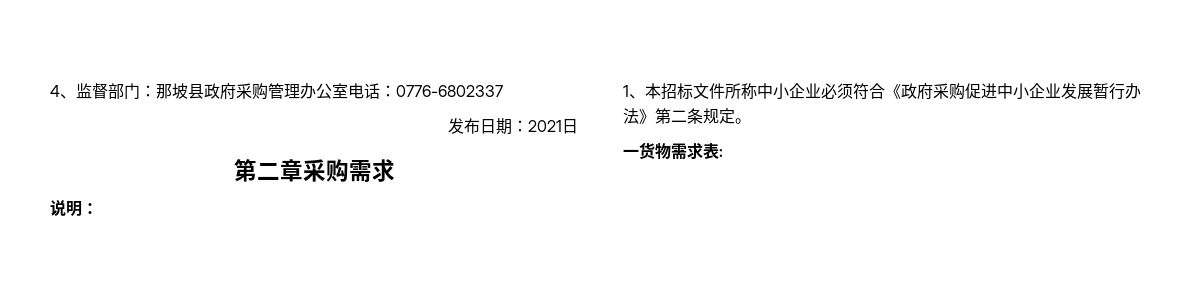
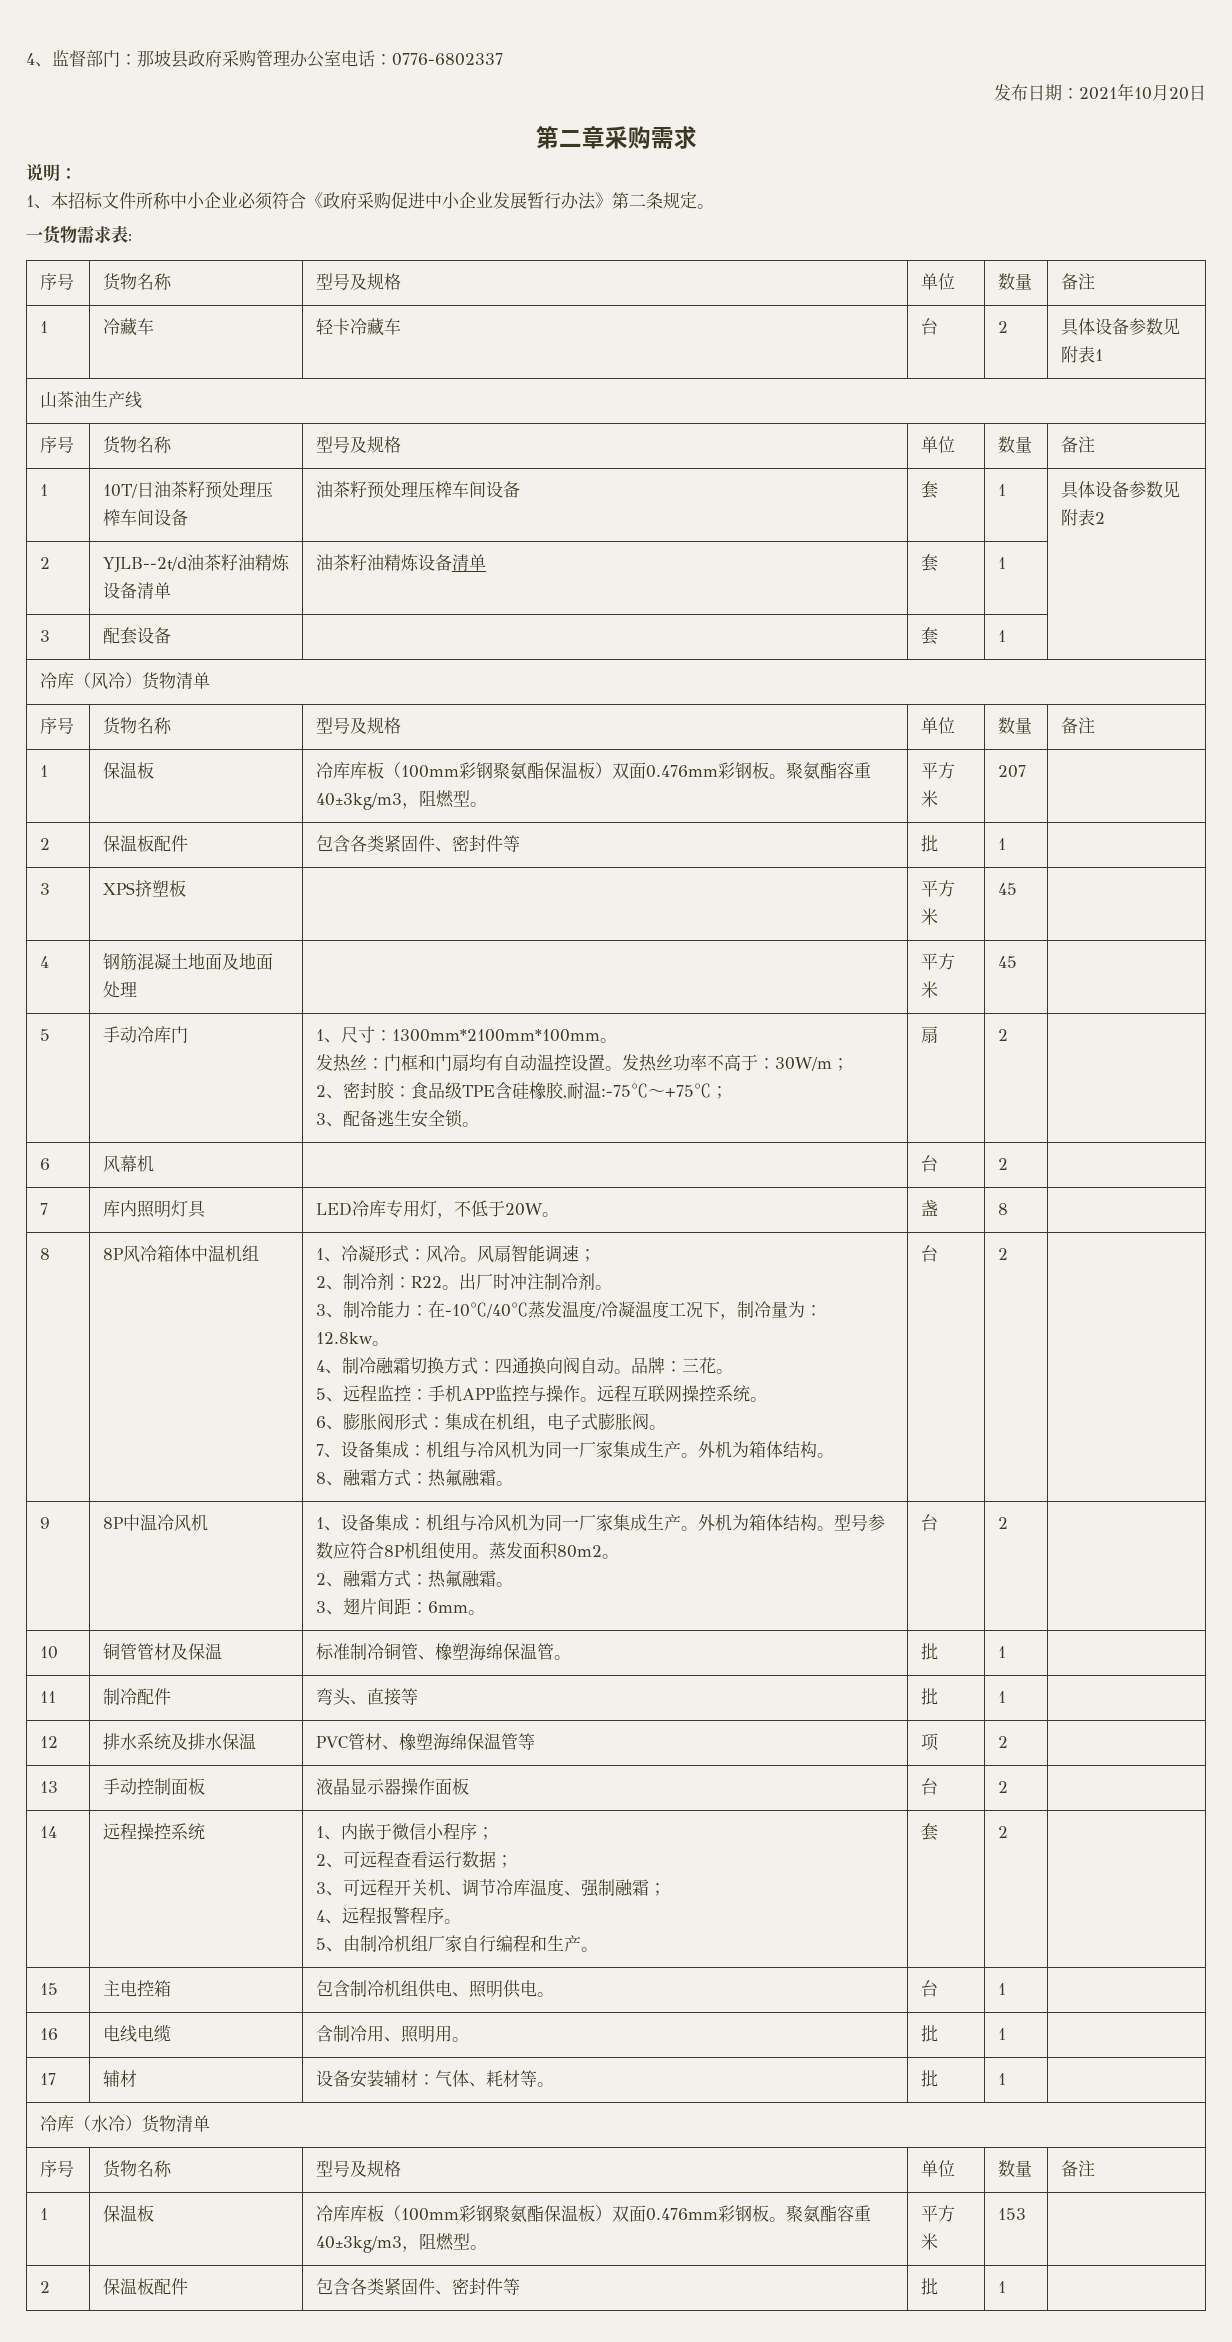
(562, 126) none -> [1117,83,1189,101] 年10月20
(723, 153) none -> [39,273,74,290] [102,273,172,291] [315,273,401,290] [920,273,955,290] [997,273,1032,290] [1060,273,1095,290] [39,321,48,333] [102,318,154,336] [315,318,401,336] [920,318,938,335] [997,321,1008,333] [1060,318,1180,336] [1060,346,1103,363] [39,391,142,409] [39,436,74,453] [102,436,172,454] [315,436,401,453] [920,436,955,453] [997,436,1032,453] [1060,436,1095,453] [39,484,48,496] [102,480,273,499] [102,509,188,526] [315,480,520,499] [920,481,938,499] [997,484,1006,496] [1060,481,1180,499] [1060,509,1105,526] [39,557,50,569] [102,553,290,572] [102,582,171,599] [315,553,486,571] [920,554,938,572] [997,557,1006,569] [39,630,50,642] [102,627,171,645] [920,627,938,645] [997,630,1006,642] [39,672,210,690] [39,717,74,734] [102,717,172,735] [315,717,401,734] [920,717,955,734] [997,717,1032,734] [1060,717,1095,734] [39,765,48,777] [102,762,154,779] [315,762,871,780] [315,790,487,810] [920,762,955,779] [920,790,938,807] [997,765,1026,778] [39,838,50,850] [102,835,188,852] [315,835,520,852] [920,835,938,852] [997,838,1006,850] [39,883,50,895] [102,880,186,897] [920,880,955,897] [920,908,938,925] [997,883,1017,895] [39,956,49,968] [102,953,273,971] [102,981,137,998] [920,953,955,970] [920,981,938,998] [997,956,1017,968] [39,1029,50,1041] [102,1026,188,1043] [315,1026,617,1043] [315,1054,849,1072] [315,1082,728,1099] [315,1109,479,1128] [920,1026,938,1043] [997,1029,1008,1041] [39,1158,50,1170] [102,1155,154,1173] [920,1155,938,1172] [997,1158,1008,1170] [39,1203,48,1215] [102,1200,206,1218] [315,1200,559,1219] [920,1200,938,1216] [997,1203,1008,1215] [39,1248,50,1260] [102,1245,259,1263] [315,1245,596,1263] [315,1273,612,1291] [315,1301,822,1320] [315,1332,389,1346] [315,1357,733,1375] [315,1385,767,1403] [315,1413,666,1432] [315,1441,834,1459] [315,1469,513,1487] [920,1245,938,1262] [997,1248,1008,1260] [39,1517,50,1529] [102,1514,208,1532] [315,1514,885,1532] [315,1542,619,1560] [315,1570,513,1588] [315,1598,485,1615] [920,1514,938,1531] [997,1517,1008,1529] [39,1646,58,1659] [102,1643,222,1661] [315,1643,571,1661] [920,1643,938,1660] [997,1646,1006,1658] [39,1691,56,1703] [102,1688,171,1705] [315,1688,418,1706] [920,1688,938,1705] [997,1691,1006,1703] [39,1736,58,1748] [102,1733,256,1750] [315,1733,535,1751] [920,1733,939,1751] [997,1736,1008,1748] [39,1781,58,1793] [102,1778,205,1795] [315,1778,469,1795] [920,1778,938,1795] [997,1781,1008,1793] [39,1826,57,1838] [102,1823,205,1840] [315,1823,494,1840] [315,1851,513,1868] [315,1879,666,1897] [315,1907,461,1924] [315,1935,598,1953] [920,1823,938,1841] [997,1826,1008,1838] [39,1983,58,1995] [102,1980,171,1997] [315,1980,554,1998] [920,1980,938,1997] [997,1983,1006,1995] [39,2028,58,2040] [102,2025,171,2043] [315,2025,469,2043] [920,2025,938,2042] [997,2028,1006,2040] [39,2073,56,2085] [102,2070,137,2088] [315,2070,554,2088] [920,2070,938,2087] [997,2073,1006,2085] [39,2115,210,2133] [39,2160,74,2177] [102,2160,172,2178] [315,2160,401,2177] [920,2160,955,2177] [997,2160,1032,2177] [1060,2160,1095,2177] [39,2208,48,2220] [102,2205,154,2222] [315,2205,871,2223] [315,2233,487,2253] [920,2205,955,2222] [920,2233,938,2250] [997,2208,1026,2220] [39,2281,50,2293] [102,2278,188,2295] [315,2278,520,2295] [920,2278,938,2295] [997,2281,1006,2293] // 序号 | 货物名称 | 型号及规格 | 单位 | 数量 | 备注 // 1 | 冷藏车 | 轻卡冷藏车 | 台 | 2 | 具体设备参数见附表1 // 山茶油生产线 // 序号 | 货物名称 | 型号及规格 | 单位 | 数量 | 备注 // 1 | 10T/日油茶籽预处理压榨车间设备 | 油茶籽预处理压榨车间设备 | 套 | 1 | 具体设备参数见附表2 // 2 | YJLB--2t/d油茶籽油精炼设备清单 | 油茶籽油精炼设备清单 | 套 | 1 | // 3 | 配套设备 | | 套 | 1 | // 冷库（风冷）货物清单 // 序号 | 货物名称 | 型号及规格 | 单位 | 数量 | 备注 // 1 | 保温板 | 冷库库板（100mm彩钢聚氨酯保温板）双面0.476mm彩钢板。聚氨酯容重40±3kg/m3，阻燃型。 | 平方米 | 207 | // 2 | 保温板配件 | 包含各类紧固件、密封件等 | 批 | 1 | // 3 | XPS挤塑板 | | 平方米 | 45 | // 4 | 钢筋混凝土地面及地面处理 | | 平方米 | 45 | // 5 | 手动冷库门 | 1、尺寸：1300mm*2100mm*100mm。 // 发热丝：门框和门扇均有自动温控设置。发热丝功率不高于：30W/m； // 2、密封胶：食品级TPE含硅橡胶,耐温:-75℃～+75℃； // 3、配备逃生安全锁。 | 扇 | 2 | // 6 | 风幕机 | | 台 | 2 | // 7 | 库内照明灯具 | LED冷库专用灯，不低于20W。 | 盏 | 8 | // 8 | 8P风冷箱体中温机组 | 1、冷凝形式：风冷。风扇智能调速； // 2、制冷剂：R22。出厂时冲注制冷剂。 // 3、制冷能力：在-10℃/40℃蒸发温度/冷凝温度工况下，制冷量为：12.8kw。 // 4、制冷融霜切换方式：四通换向阀自动。品牌：三花。 // 5、远程监控：手机APP监控与操作。远程互联网操控系统。 // 6、膨胀阀形式：集成在机组，电子式膨胀阀。 // 7、设备集成：机组与冷风机为同一厂家集成生产。外机为箱体结构。 // 8、融霜方式：热氟融霜。 | 台 | 2 | // 9 | 8P中温冷风机 | 1、设备集成：机组与冷风机为同一厂家集成生产。外机为箱体结构。型号参数应符合8P机组使用。蒸发面积80m2。 // 2、融霜方式：热氟融霜。 // 3、翅片间距：6mm。 | 台 | 2 | // 10 | 铜管管材及保温 | 标准制冷铜管、橡塑海绵保温管。 | 批 | 1 | // 11 | 制冷配件 | 弯头、直接等 | 批 | 1 | // 12 | 排水系统及排水保温 | PVC管材、橡塑海绵保温管等 | 项 | 2 | // 13 | 手动控制面板 | 液晶显示器操作面板 | 台 | 2 | // 14 | 远程操控系统 | 1、内嵌于微信小程序； // 2、可远程查看运行数据； // 3、可远程开关机、调节冷库温度、强制融霜； // 4、远程报警程序。 // 5、由制冷机组厂家自行编程和生产。 | 套 | 2 | // 15 | 主电控箱 | 包含制冷机组供电、照明供电。 | 台 | 1 | // 16 | 电线电缆 | 含制冷用、照明用。 | 批 | 1 | // 17 | 辅材 | 设备安装辅材：气体、耗材等。 | 批 | 1 | // 冷库（水冷）货物清单 // 序号 | 货物名称 | 型号及规格 | 单位 | 数量 | 备注 // 1 | 保温板 | 冷库库板（100mm彩钢聚氨酯保温板）双面0.476mm彩钢板。聚氨酯容重40±3kg/m3，阻燃型。 | 平方米 | 153 | // 2 | 保温板配件 | 包含各类紧固件、密封件等 | 批 | 1 |

